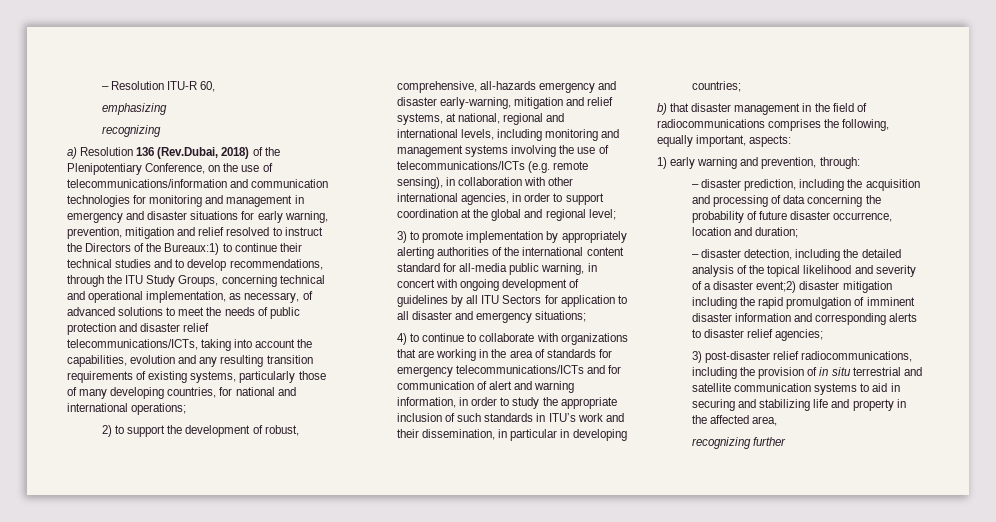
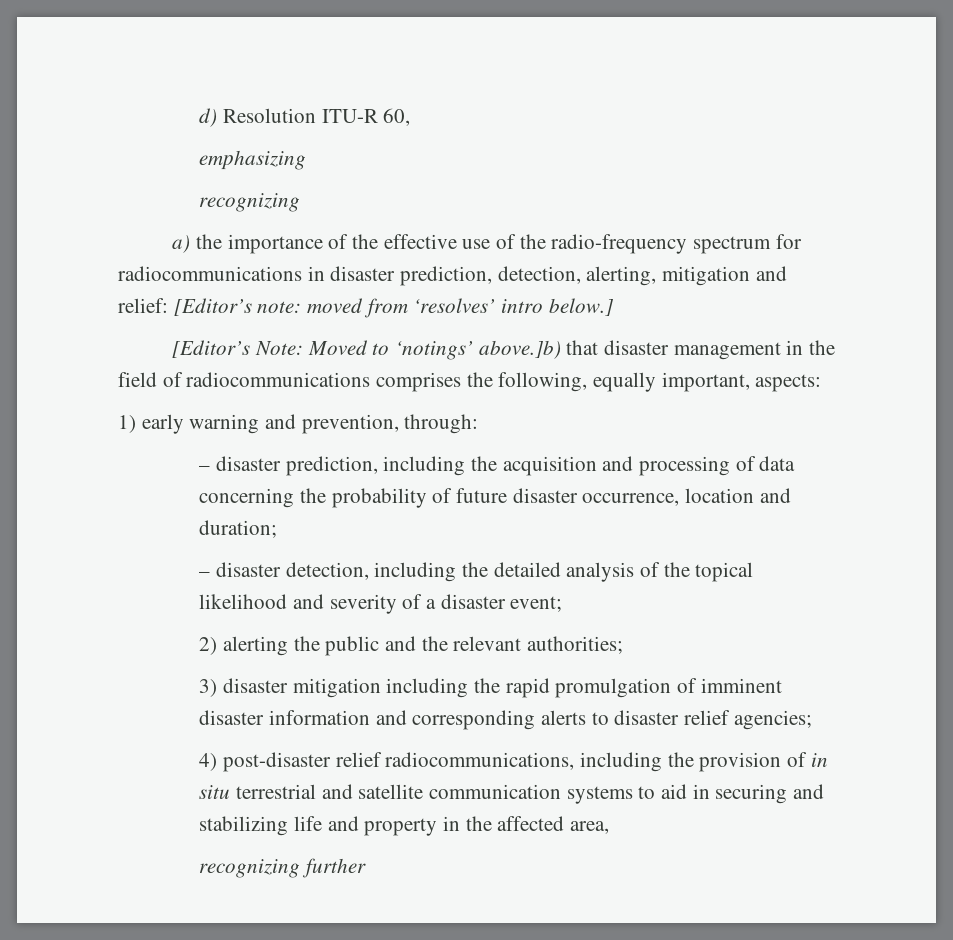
[100,86,109,90] – -> [199,108,218,127] d)
[80,147,280,159] [67,163,273,175] [67,179,329,188] [67,195,304,207] [67,211,328,223] [67,227,323,239] [67,243,302,255] [67,259,323,271] [67,275,325,287] [67,291,313,303] [67,307,300,319] [67,323,210,335] [67,339,313,351] [67,355,313,367] [67,371,326,383] [67,387,296,399] [67,403,187,415] [101,425,299,437] [396,81,617,93] [396,97,614,109] [396,113,565,125] [396,129,620,141] [396,145,609,157] [396,161,589,173] [396,177,574,189] [396,193,604,205] [396,209,616,221] [396,231,627,243] [396,247,624,259] [396,263,597,275] [396,279,580,291] [396,295,627,307] [396,311,587,323] [396,333,628,345] [396,349,612,361] [396,365,622,377] [396,381,575,393] [396,397,617,409] [396,413,624,422] [396,429,627,441] [691,81,741,92] [657,103,667,115] Resolution 136 (Rev.Dubai, 2018) of the Plenipotentiary Conference, on the use of telecommunications/information and communication technologies for monitoring and management in emergency and disaster situations for early warning, prevention, mitigation and relief resolved to instruct the Directors of the Bureaux:1) to continue their technical studies and to develop recommendations, through the ITU Study Groups, concerning technical and operational implementation, as necessary, of advanced solutions to meet the needs of public protection and disaster relief telecommunications/ICTs, taking into account the capabilities, evolution and any resulting transition requirements of existing systems, particularly those of many developing countries, for national and international operations; // 2) to support the development of robust, comprehensive, all-hazards emergency and disaster early-warning, mitigation and relief systems, at national, regional and international levels, including monitoring and management systems involving the use of telecommunications/ICTs (e.g. remote sensing), in collaboration with other international agencies, in order to support coordination at the global and regional level; // 3) to promote implementation by appropriately alerting authorities of the international content standard for all-media public warning, in concert with ongoing development of guidelines by all ITU Sectors for application to all disaster and emergency situations; // 4) to continue to collaborate with organizations that are working in the area of standards for emergency telecommunications/ICTs and for communication of alert and warning information, in order to study the appropriate inclusion of such standards in ITU’s work and their dissemination, in particular in developing countries; // b) -> [195,234,802,254] [118,266,787,286] [118,298,614,318] [172,340,561,360] the importance of the effective use of the radio-frequency spectrum for radiocommunications in disaster prediction, detection, alerting, mitigation and relief: [Editor’s note: moved from ‘resolves’ intro below.] // [Editor’s Note: Moved to ‘notings’ above.]b)
[756,281,797,293] event;2) -> [510,596,563,612] [199,636,623,656] [199,679,218,697] event; // 2) alerting the public and the relevant authorities; // 3)
[691,351,702,363] 3) -> [199,753,218,771] 4)

